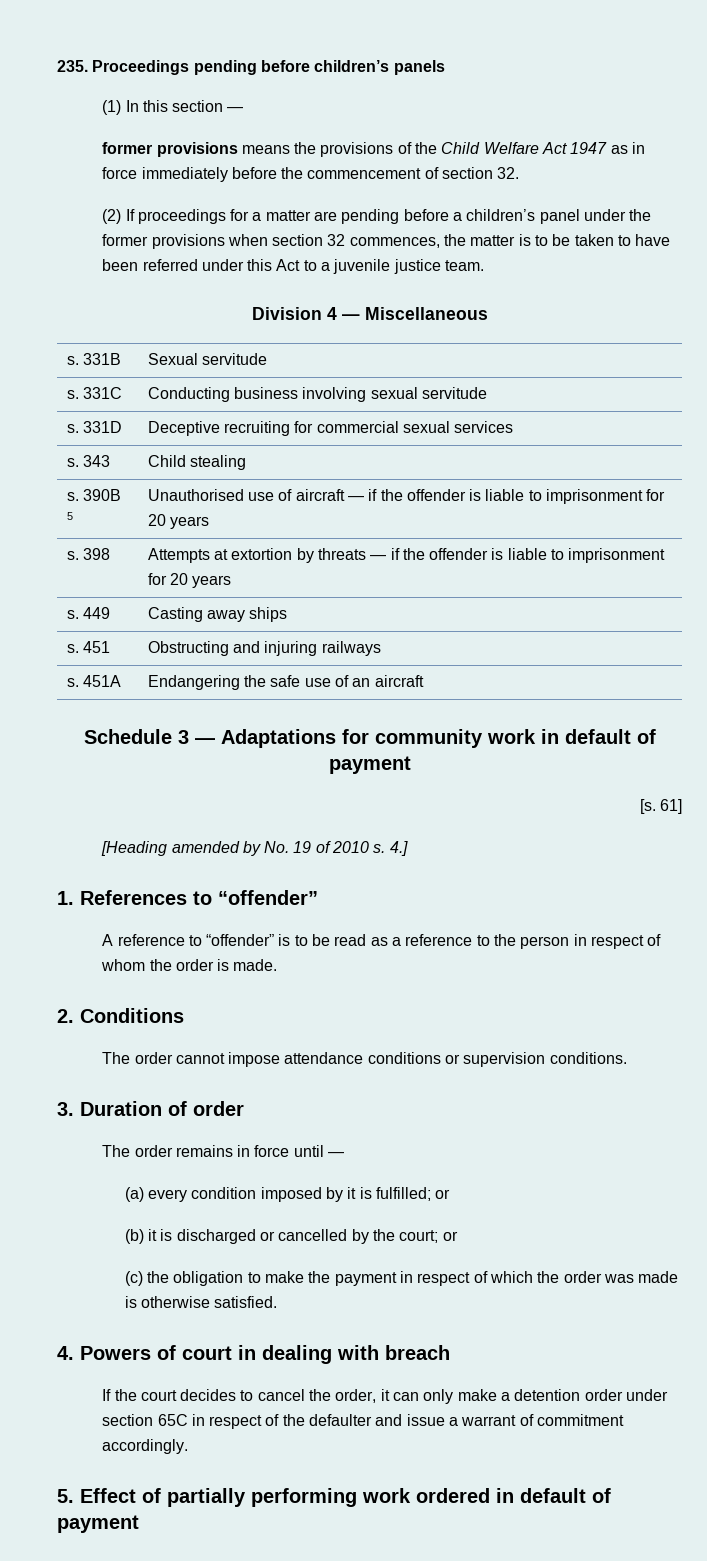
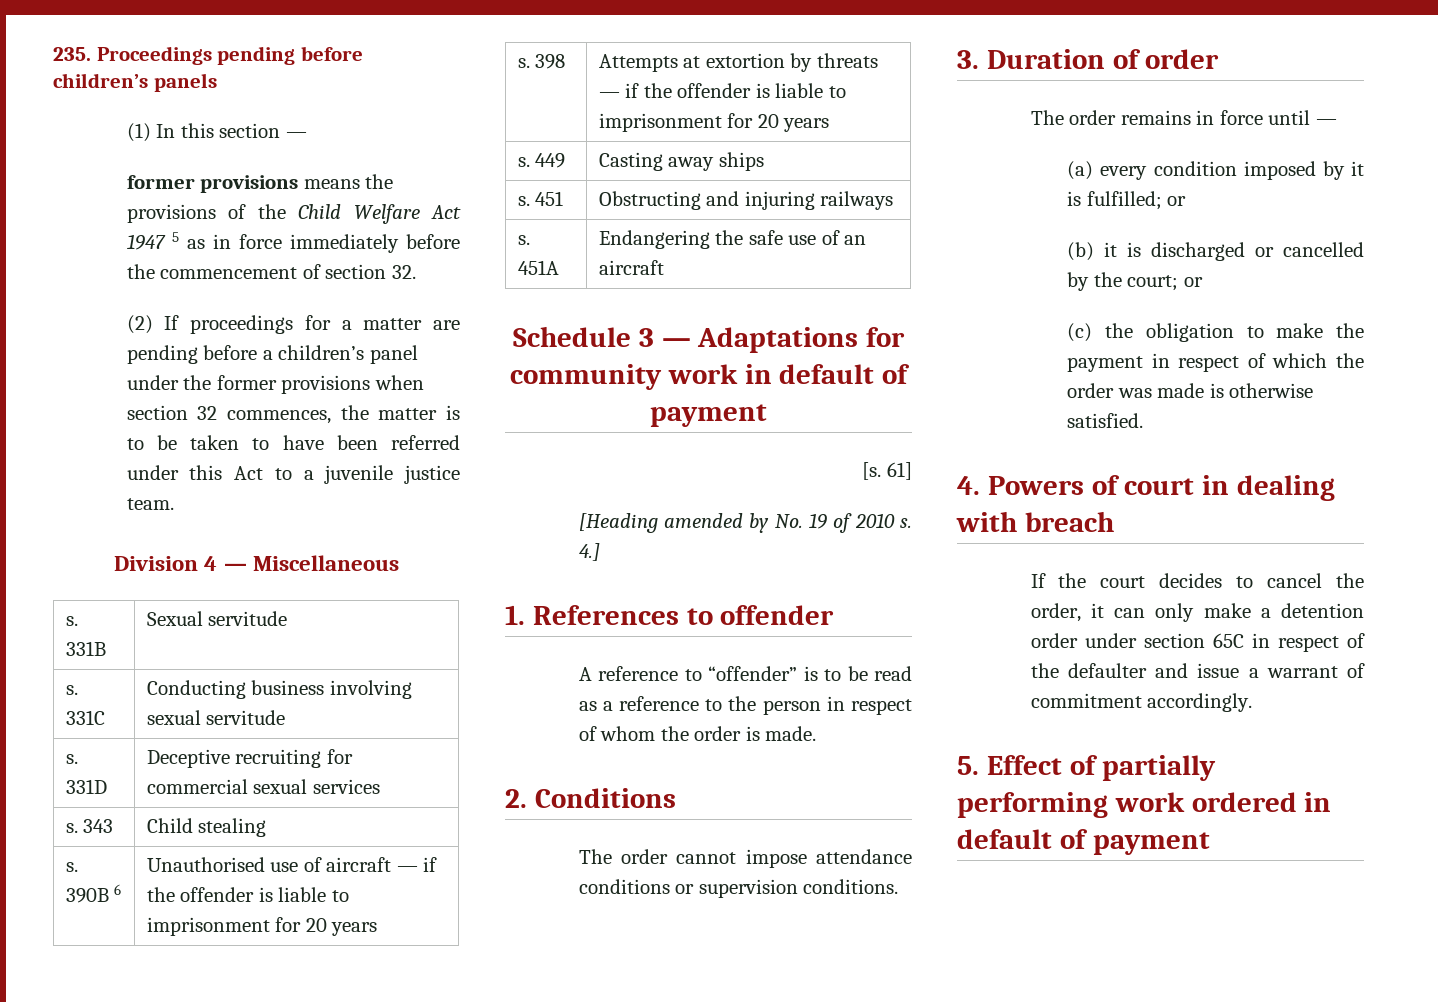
(608, 148) none -> [171,232,179,242] 5
[66,512,73,520] 5 -> [114,884,122,895] 6
[218,890,318,905] “offender” -> [720,605,835,625] offender

